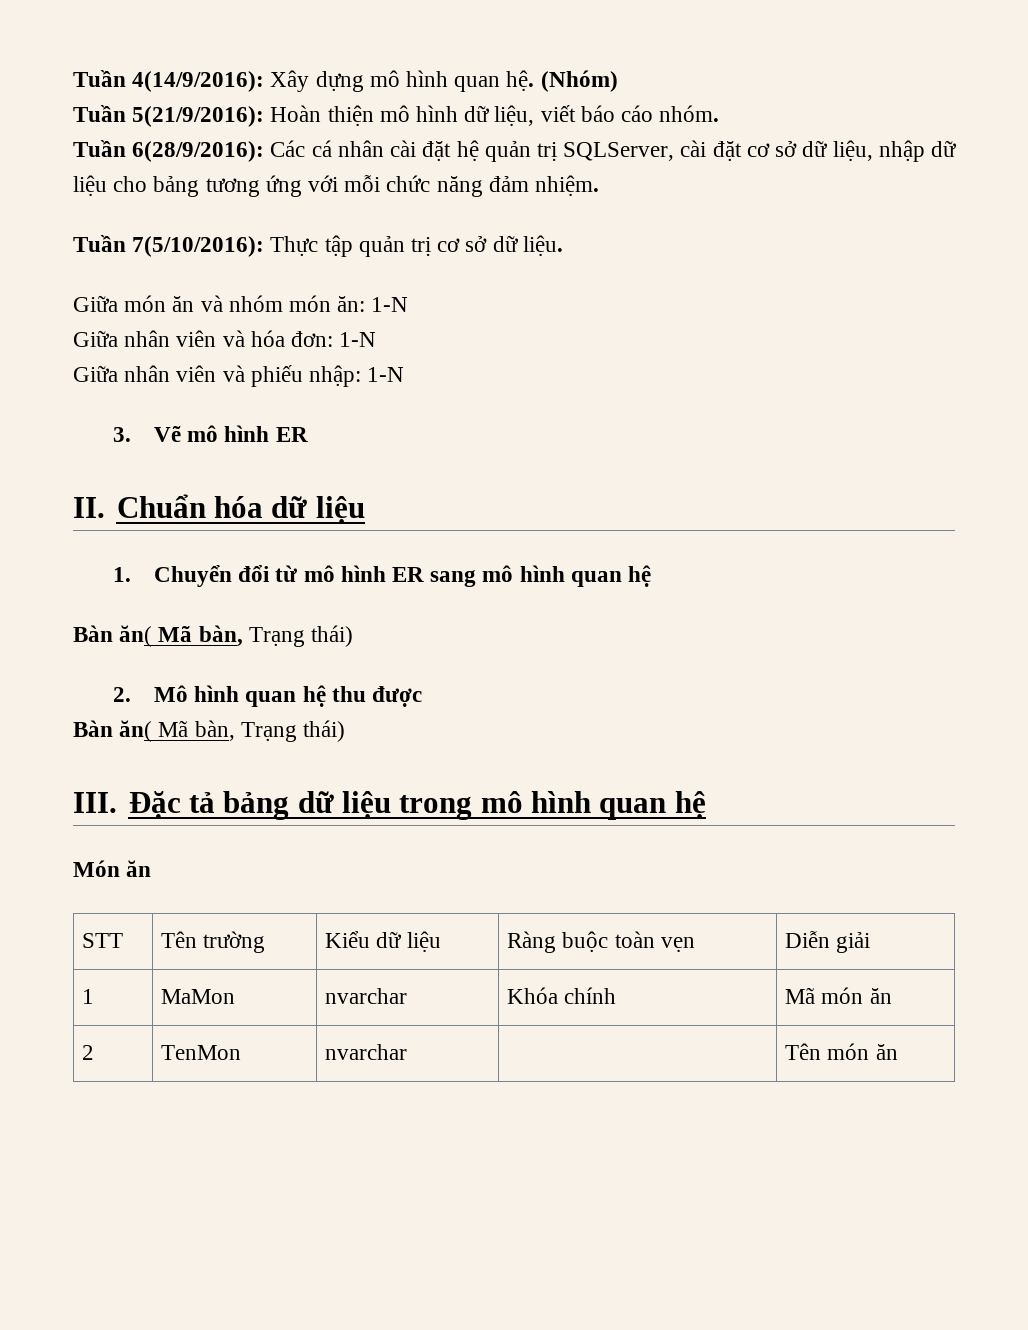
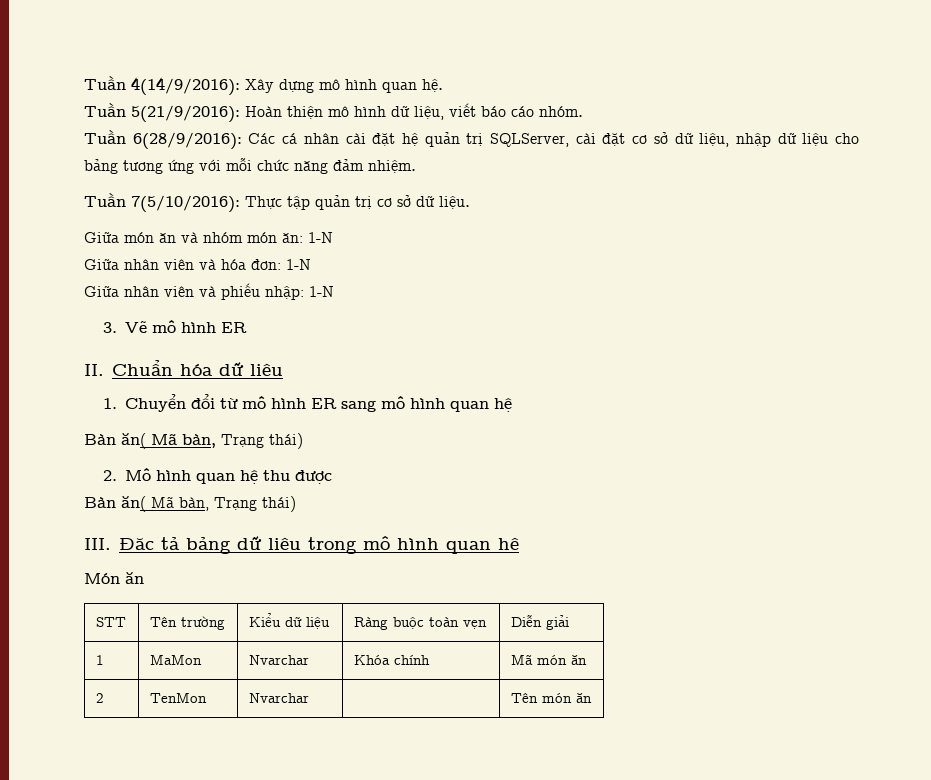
[540,70,618,92] (Nhóm) -> (443, 85) none
[325,988,408,1004] nvarchar -> [248,655,309,665] Nvarchar
[325,1044,408,1060] nvarchar -> [248,693,309,703] Nvarchar

